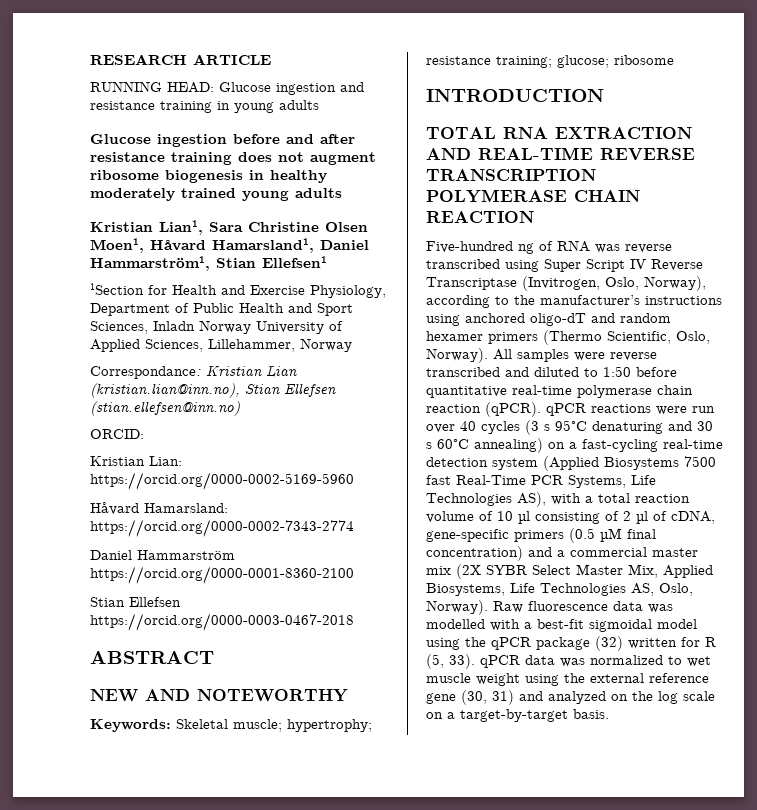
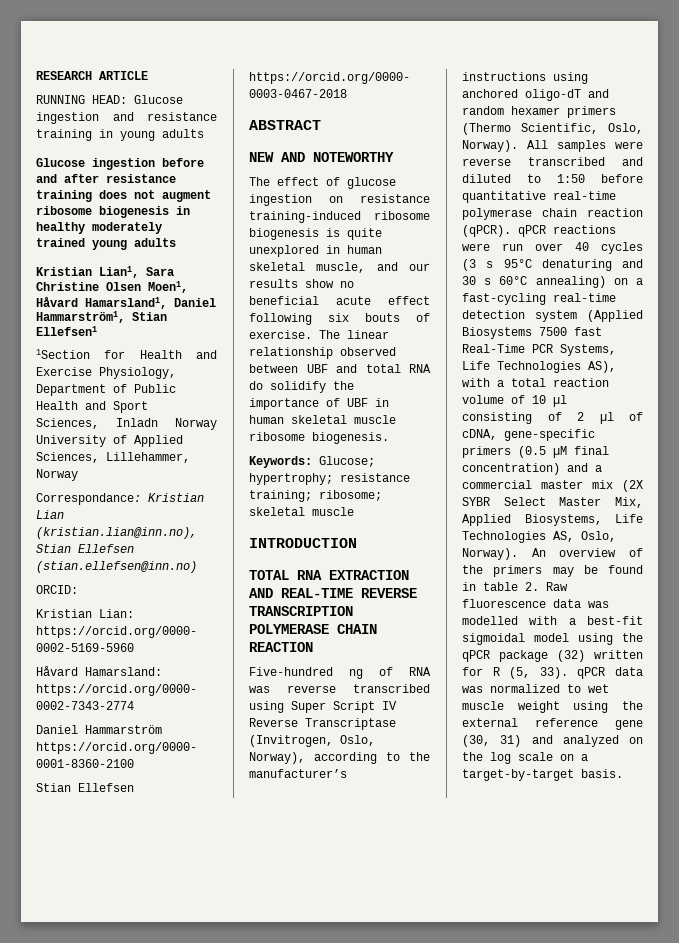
(348, 695) none -> [249,177,396,189] [249,194,430,206] [249,211,430,223] [249,228,382,240] [249,245,382,257] [249,262,430,273] [249,279,354,288] [249,296,430,305] [249,313,430,325] [249,330,389,339] [249,347,396,359] [249,364,431,373] [249,381,354,393] [249,398,389,410] [249,415,396,424] [249,432,389,444] // The effect of glucose ingestion on resistance training-induced ribosome biogenesis is quite unexplored in human skeletal muscle, and our results show no beneficial acute effect following six bouts of exercise. The linear relationship observed between UBF and total RNA do solidify the importance of UBF in human skeletal muscle ribosome biogenesis.
[176,719,282,732] Skeletal muscle; -> [319,456,375,467] Glucose;
[557,55,674,68] glucose; ribosome -> [319,490,382,501] [249,507,354,516] ribosome; skeletal muscle
(488, 607) none -> [531,548,643,557] [462,565,643,577] [462,582,539,591] An overview of the primers may be found in table 2.

